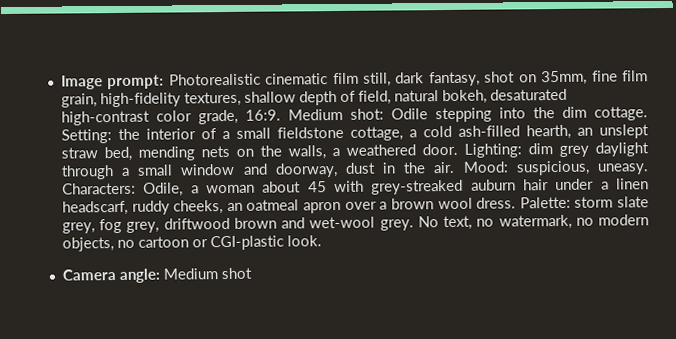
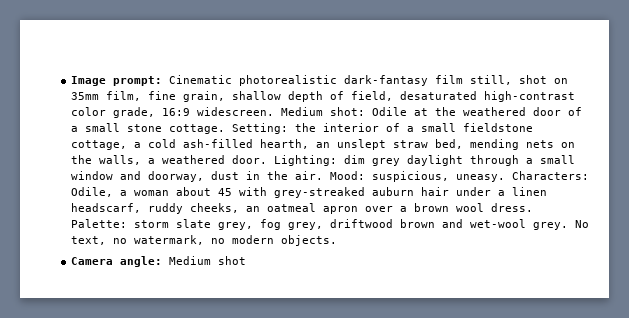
[168,70,649,87] [60,91,241,108] Photorealistic cinematic film still, dark fantasy, shot on 35mm, fine film grain, high-fidelity textures, -> [168,75,568,86] [70,91,225,102] Cinematic photorealistic dark-fantasy film still, shot on 35mm film, fine grain,
[393,89,487,105] natural bokeh, -> (393, 96) none
[244,109,281,121] 16:9. -> [161,107,274,116] 16:9 widescreen.
[434,106,587,123] stepping into the dim -> [413,107,582,116] [70,123,162,132] at the weathered door of a small stone
[61,235,322,252] objects, no cartoon or CGI-plastic look. -> [280,235,337,246] objects.

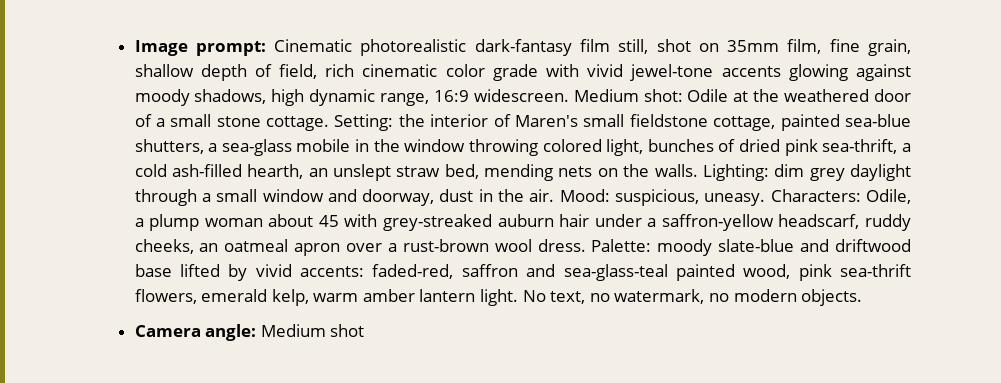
[399,91,575,102] [70,107,155,118] desaturated high-contrast color grade, -> [325,64,912,81] [134,89,430,106] rich cinematic color grade with vivid jewel-tone accents glowing against moody shadows, high dynamic range,
[406,126,414,132] a -> [515,115,579,127] Maren's
(127, 145) none -> [780,114,911,131] [134,139,898,156] painted sea-blue shutters, a sea-glass mobile in the window throwing colored light, bunches of dried pink sea-thrift,
[98,155,267,165] walls, a weathered door. -> [654,164,698,177] walls.
(127, 193) none -> [149,214,200,231] plump
[511,187,547,196] linen -> [661,214,774,231] saffron-yellow
[413,203,449,212] brown -> [402,239,489,252] rust-brown
[133,219,568,230] storm slate grey, fog grey, driftwood brown and wet-wool grey. -> [657,239,911,256] [134,264,911,281] [134,289,519,306] moody slate-blue and driftwood base lifted by vivid accents: faded-red, saffron and sea-glass-teal painted wood, pink sea-thrift flowers, emerald kelp, warm amber lantern light.

